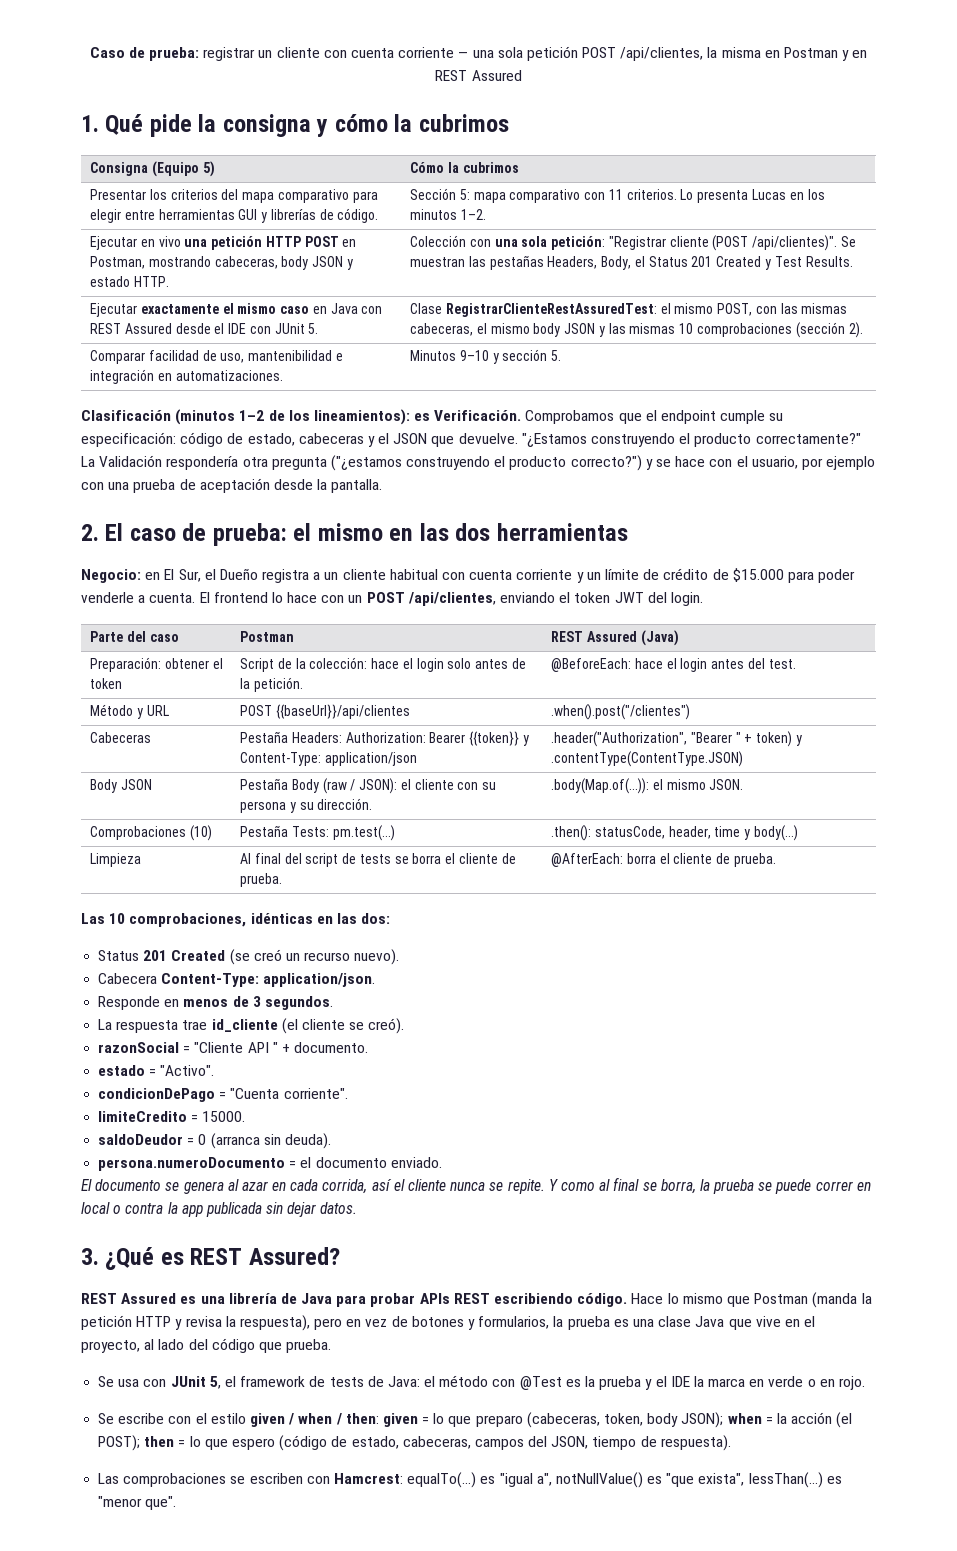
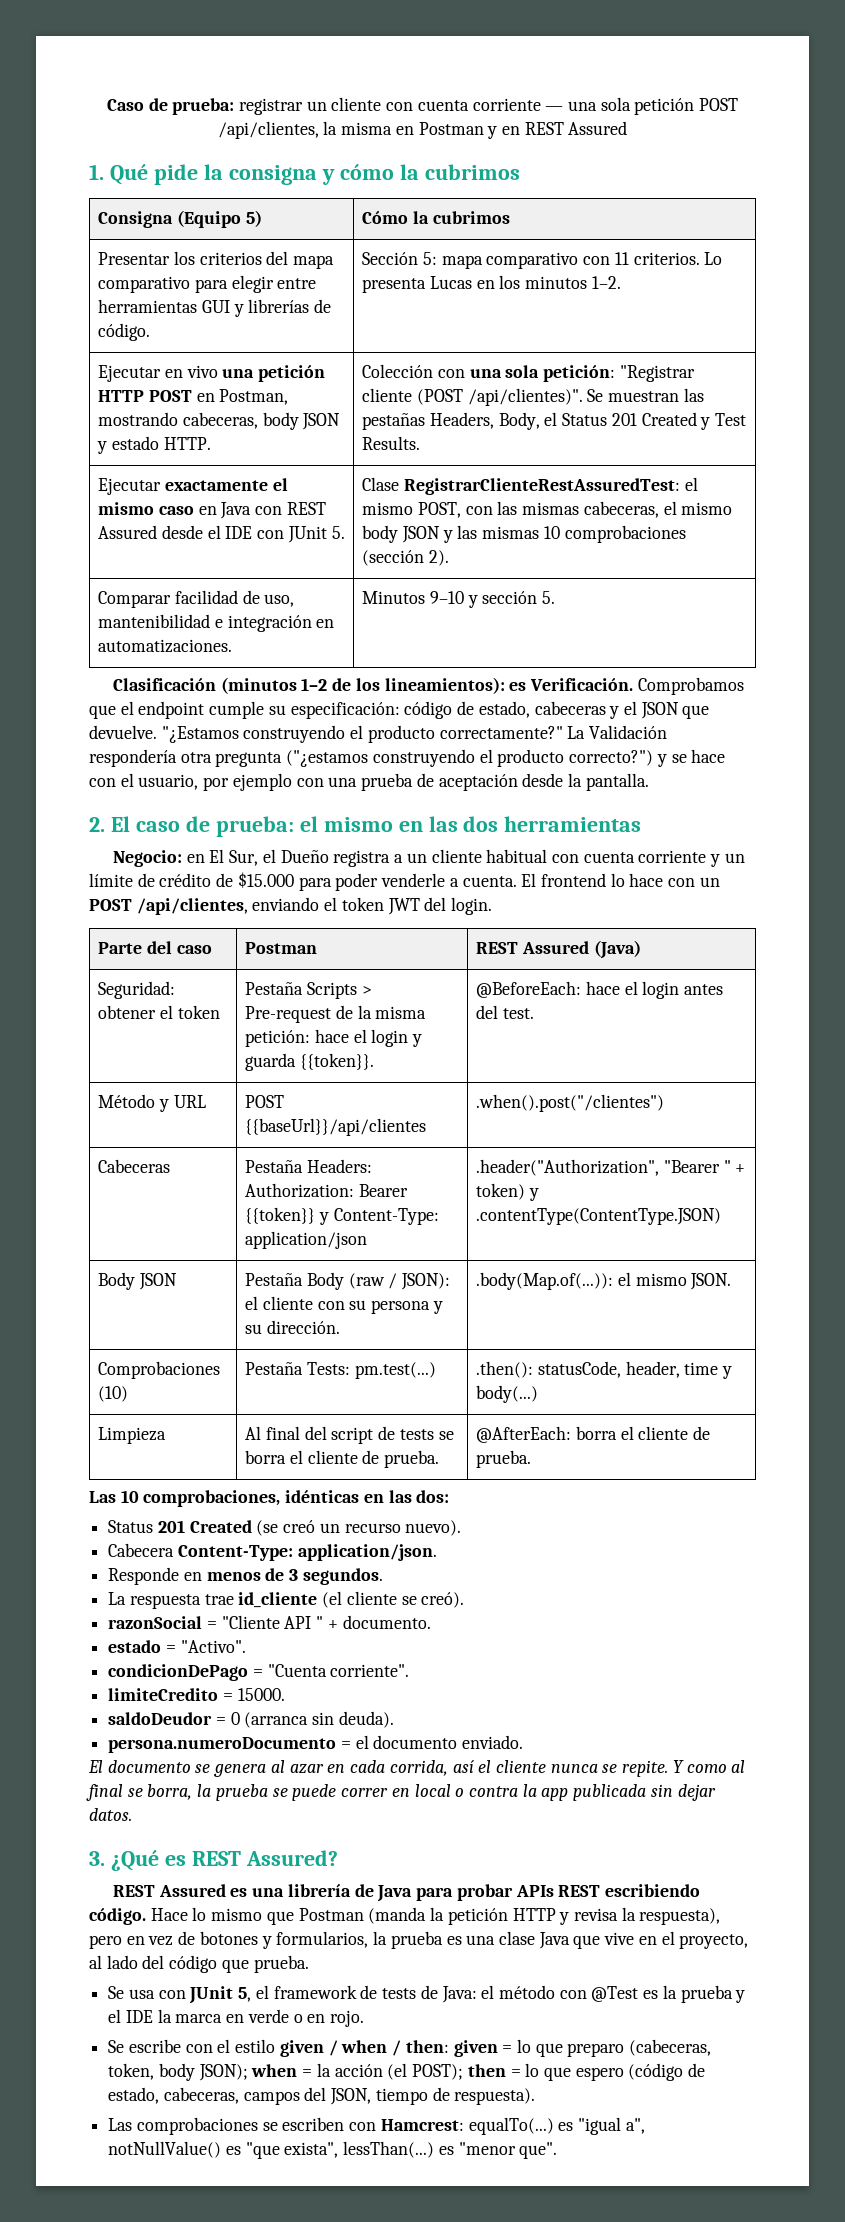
[90,657,162,672] Preparación: -> [98,981,176,999] Seguridad:
[240,657,527,672] [240,677,303,692] Script de la colección: hace el login solo antes de la petición. -> [245,982,372,999] [245,1005,427,1023] [245,1029,423,1047] [245,1053,374,1071] Pestaña Scripts > Pre-request de la misma petición: hace el login y guarda {{token}}.

